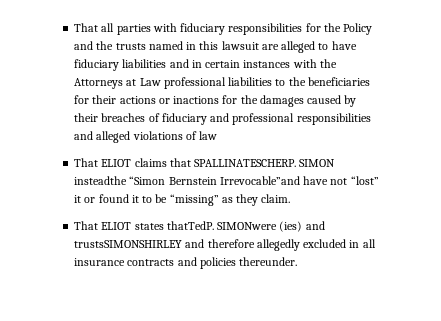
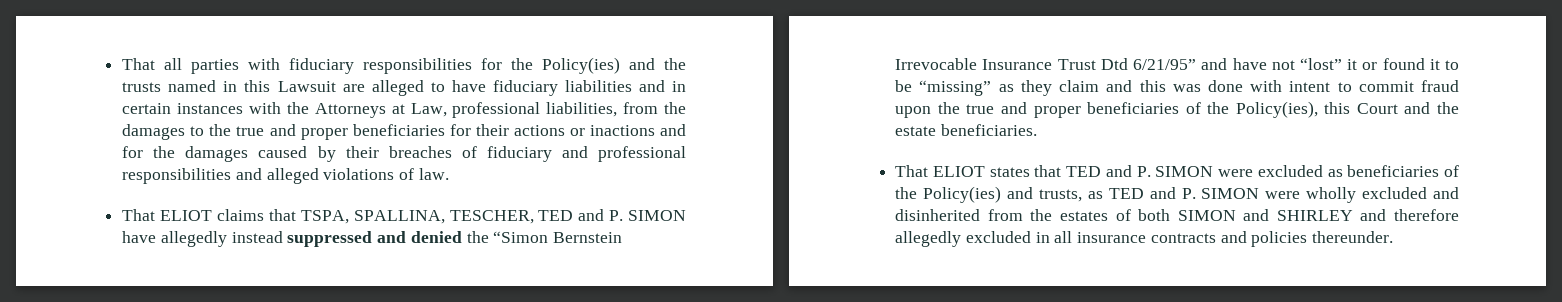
[343,23,373,35] Policy -> [542,57,621,74] Policy(ies)
[221,41,259,50] lawsuit -> [277,81,336,92] Lawsuit
[139,77,306,89] Law professional liabilities to the -> [410,102,686,118] [122,124,348,140] Law, professional liabilities, from the damages to the true and proper
(220, 100) none -> [660,124,686,136] and
[199,131,218,140] law -> [418,168,449,180] law.
[194,159,336,167] [74,176,300,185] SPALLINATESCHERP. SIMON insteadthe “Simon Bernstein Irrevocable”and -> [300,209,686,224] [122,231,623,247] [895,58,1228,70] TSPA, SPALLINA, TESCHER, TED and P. SIMON have allegedly instead suppressed and denied the “Simon Bernstein Irrevocable Insurance Trust Dtd 6/21/95” and
[261,194,291,203] [74,221,325,232] [74,240,183,248] claim. // That ELIOT states thatTedP. SIMONwere (ies) and trustsSIMONSHIRLEY -> [1059,80,1459,92] [895,101,1459,118] [895,124,1037,136] [895,165,1459,177] [895,186,1459,203] [895,209,1353,221] claim and this was done with intent to commit fraud upon the true and proper beneficiaries of the Policy(ies), this Court and the estate beneficiaries. // That ELIOT states that TED and P. SIMON were excluded as beneficiaries of the Policy(ies) and trusts, as TED and P. SIMON were wholly excluded and disinherited from the estates of both SIMON and SHIRLEY

